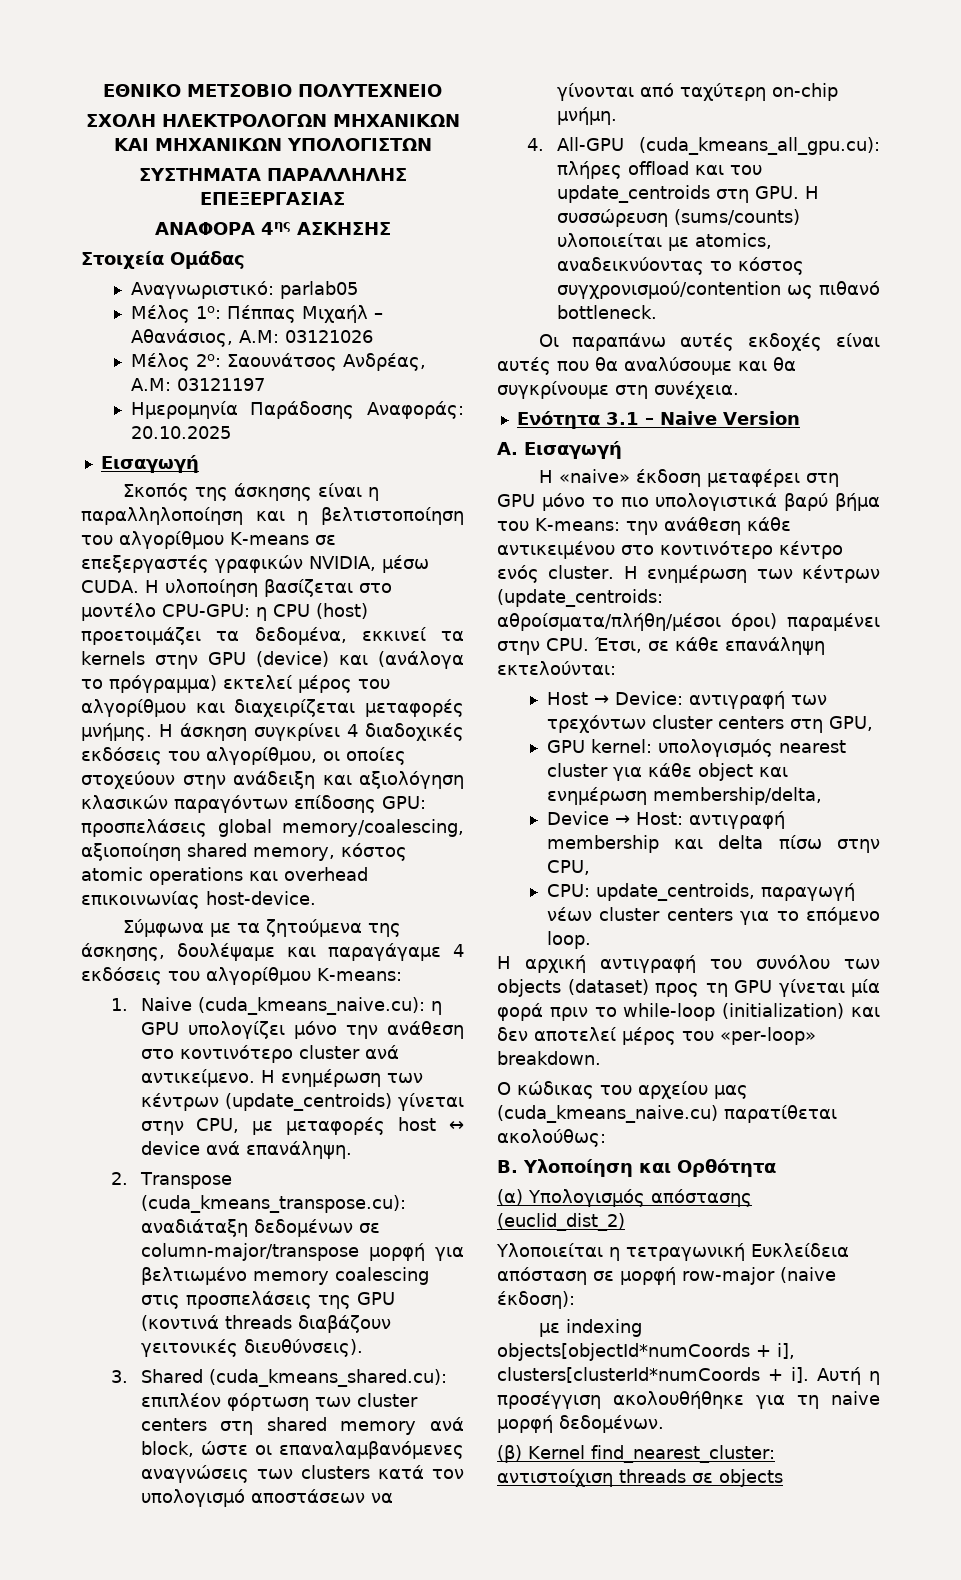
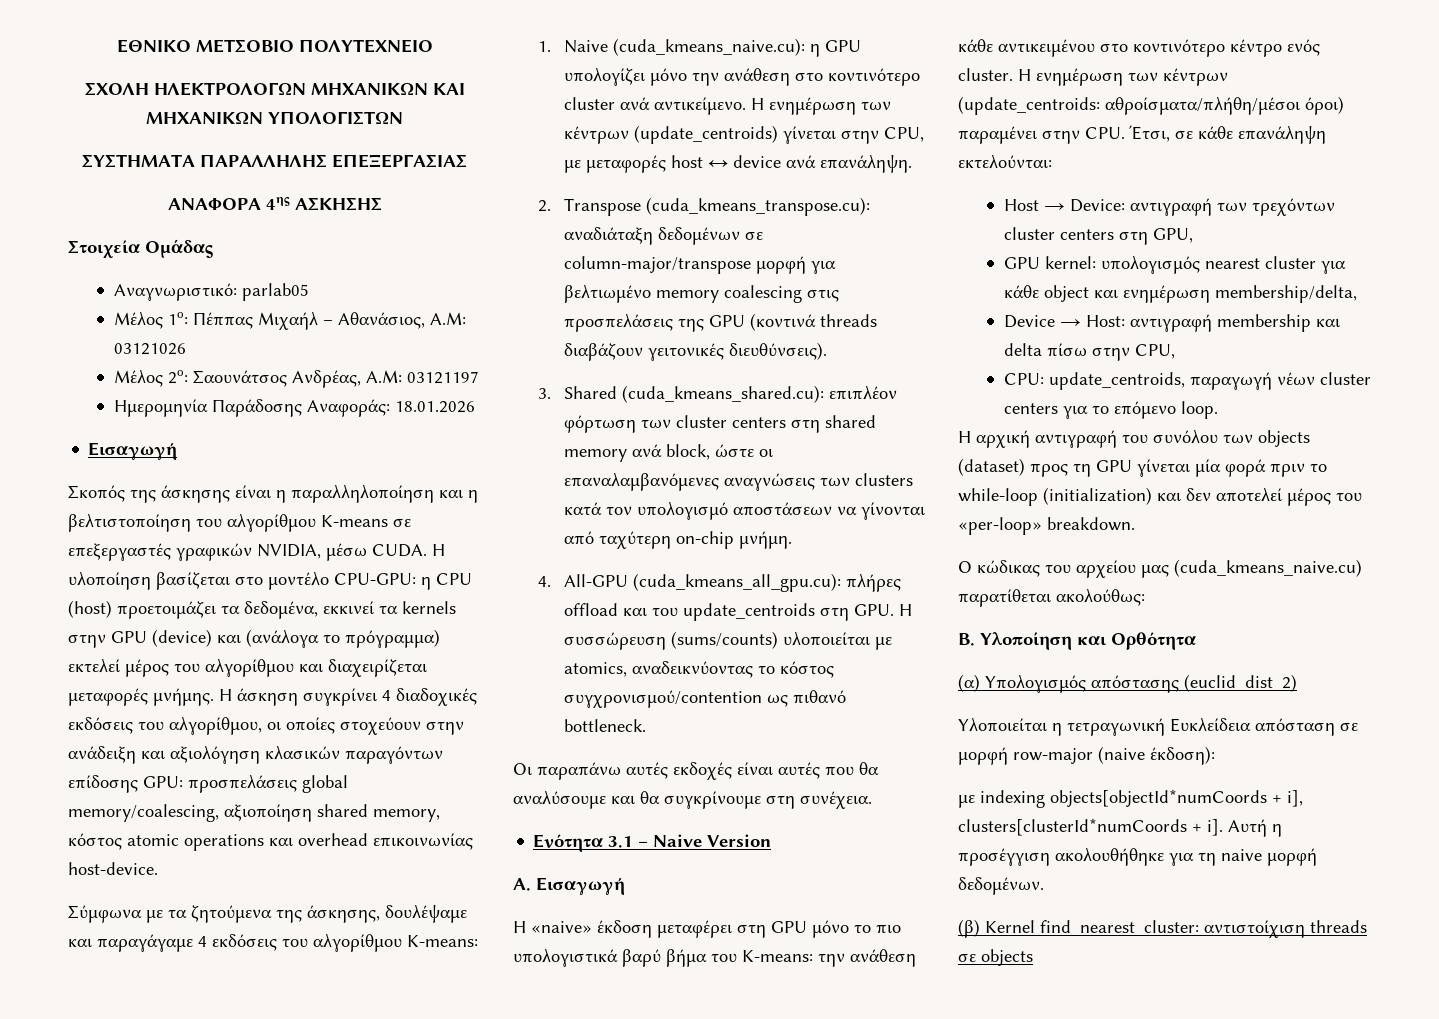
[130,426,231,439] 20.10.2025 -> [394,401,475,413] 18.01.2026

